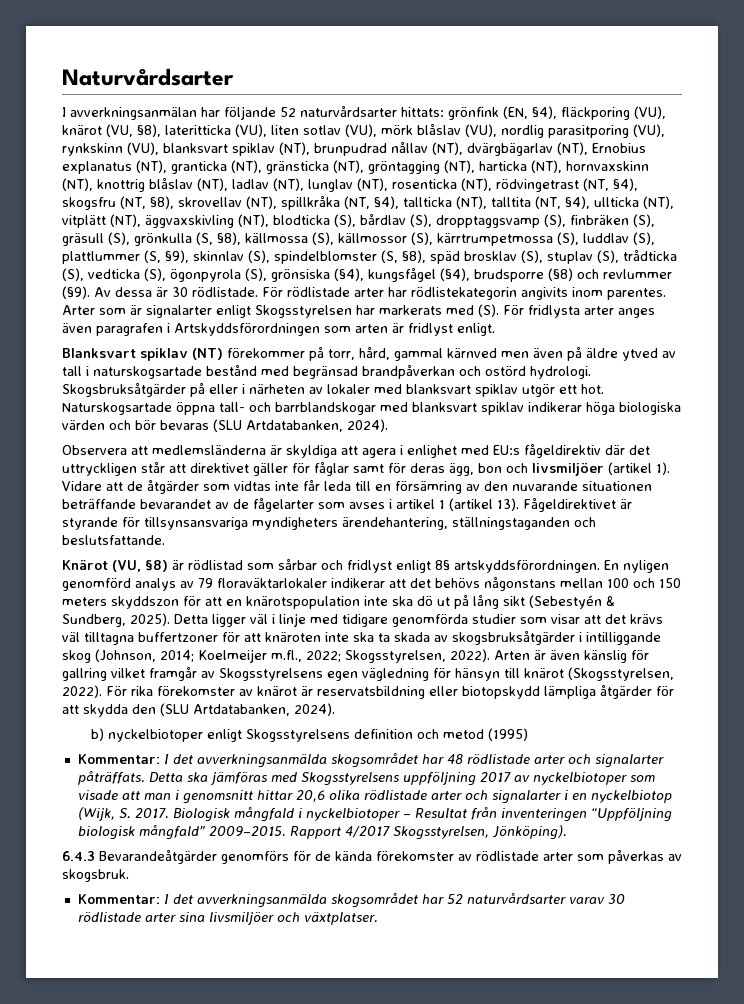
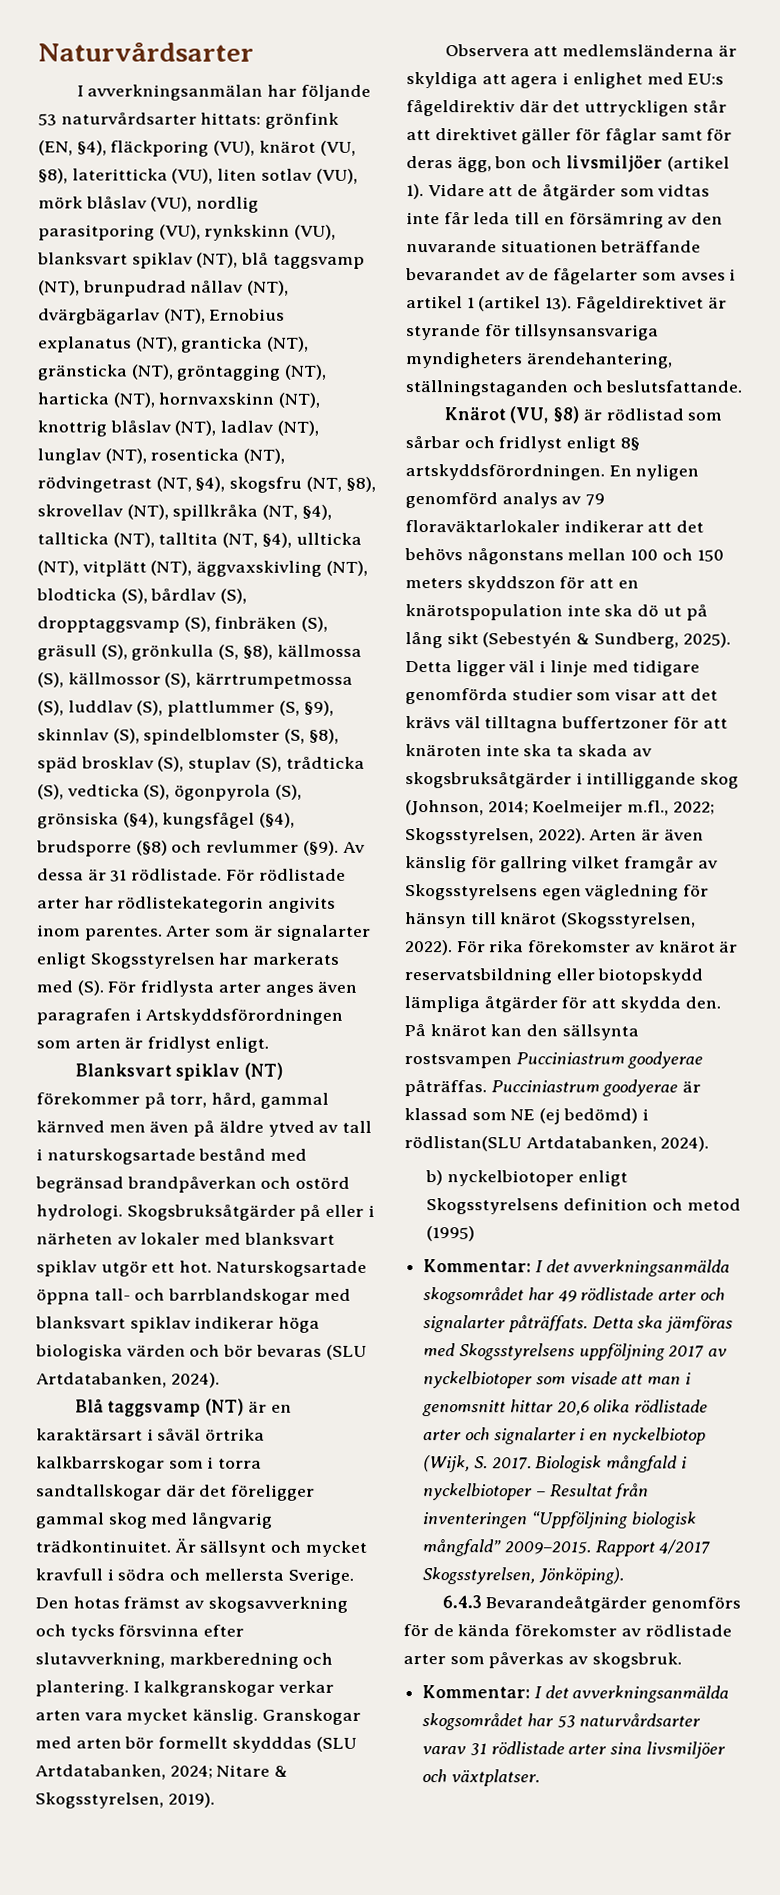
[280,107,296,117] 52 -> [38,113,57,126] 53
(310, 148) none -> [241,252,365,269] [38,280,80,296] blå taggsvamp (NT),
[172,287,188,297] 30 -> [110,869,128,882] 31
(388, 425) none -> [74,1398,292,1417] [36,1428,266,1441] [36,1456,263,1473] [36,1484,316,1501] [35,1512,274,1529] [35,1537,367,1557] [35,1568,354,1585] [35,1596,348,1613] [35,1624,245,1641] [35,1652,334,1669] [35,1680,335,1697] [35,1708,361,1725] [35,1736,357,1753] [35,1764,289,1780] [35,1792,215,1809] // Blå taggsvamp (NT) är en karaktärsart i såväl örtrika kalkbarrskogar som i torra sandtallskogar där det föreligger gammal skog med långvarig trädkontinuitet. Är sällsynt och mycket kravfull i södra och mellersta Sverige. Den hotas främst av skogsavverkning och tycks försvinna efter slutavverkning, markberedning och plantering. I kalkgranskogar verkar arten vara mycket känslig. Granskogar med arten bör formellt skydddas (SLU Artdatabanken, 2024; Nitare & Skogsstyrelsen, 2019).
[132,703,189,716] den (SLU -> [684,996,721,1009] [404,1024,639,1041] [404,1051,704,1069] [404,1079,702,1097] [404,1108,649,1125] [404,1136,522,1152] den. På knärot kan den sällsynta rostsvampen Pucciniastrum goodyerae påträffas. Pucciniastrum goodyerae är klassad som NE (ej bedömd) i rödlistan(SLU
[446,754,463,764] 48 -> [557,1289,577,1303] 49
[446,894,463,904] 52 -> [556,1715,576,1728] 53
[607,894,625,904] 30 -> [469,1743,487,1756] 31

